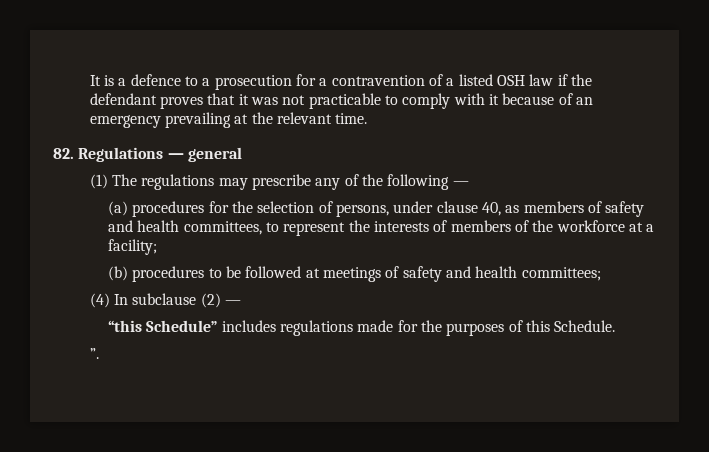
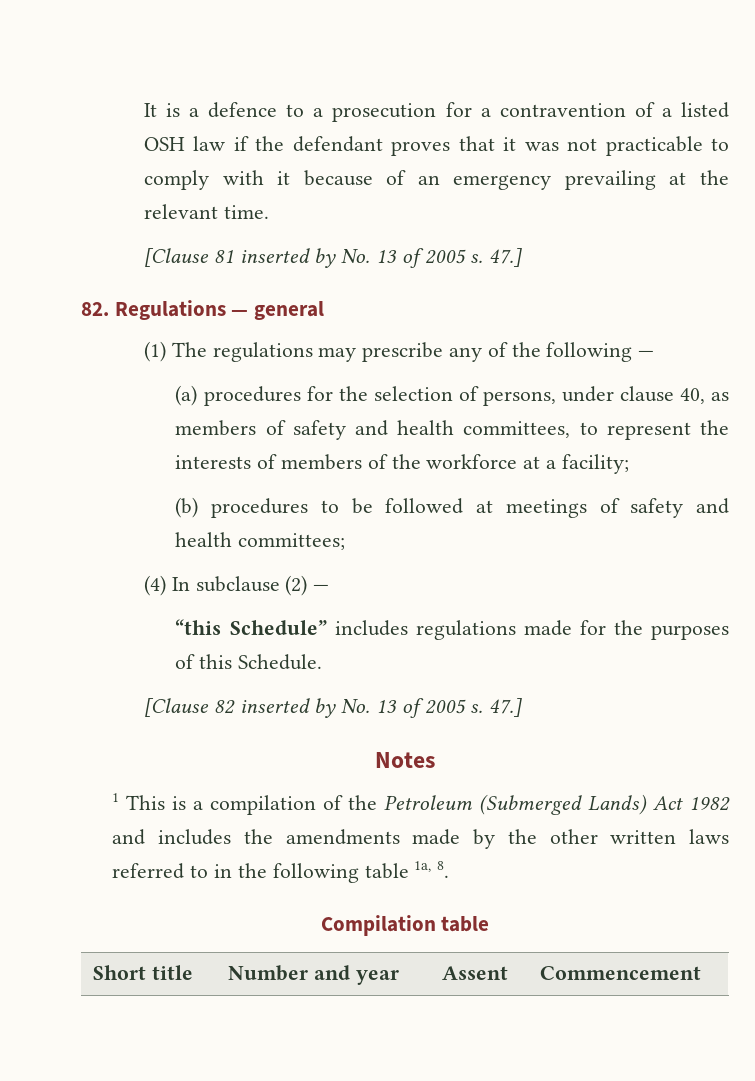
(368, 118) none -> [143,248,523,268] // [Clause 81 inserted by No. 13 of 2005 s. 47.]
[89,348,99,359] ”. -> [143,698,523,718] [375,752,435,768] [112,793,730,815] [112,829,729,849] [112,861,450,883] [320,915,490,936] [93,965,194,980] [228,965,399,985] [442,966,509,980] [540,966,702,980] [Clause 82 inserted by No. 13 of 2005 s. 47.] // Notes // 1 This is a compilation of the Petroleum (Submerged Lands) Act 1982 and includes the amendments made by the other written laws referred to in the following table 1a, 8. // Compilation table // Short title | Number and year | Assent | Commencement

